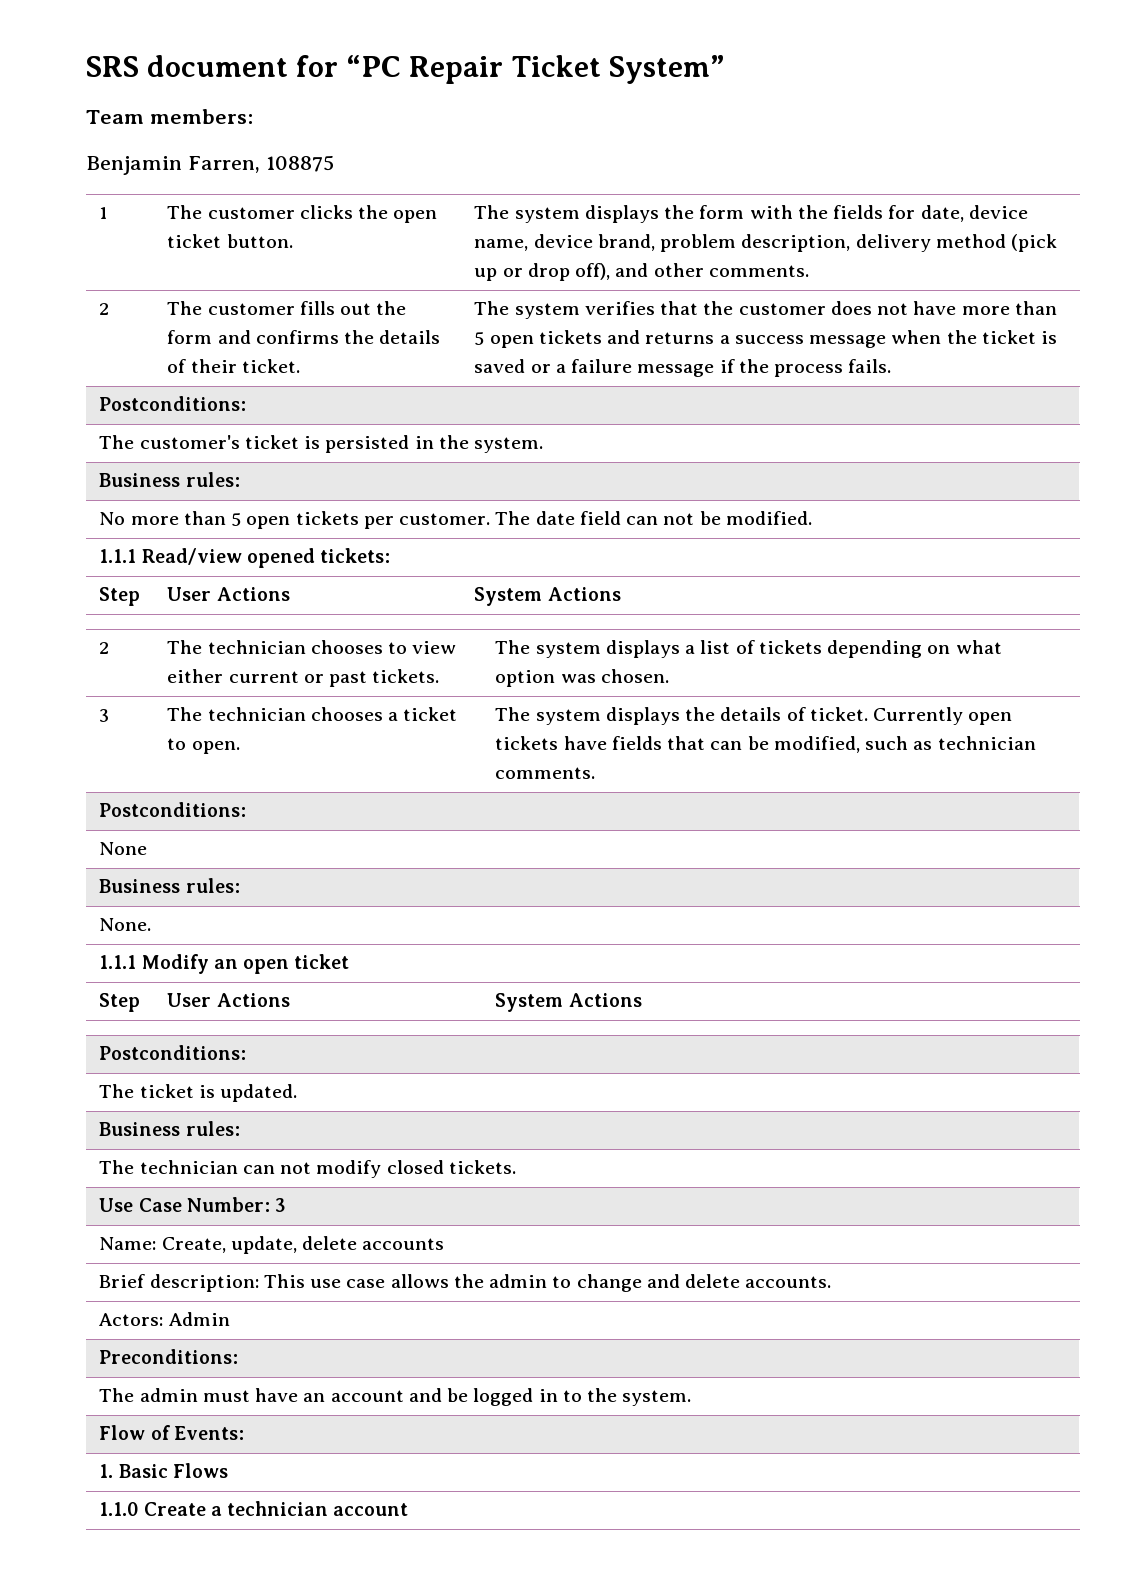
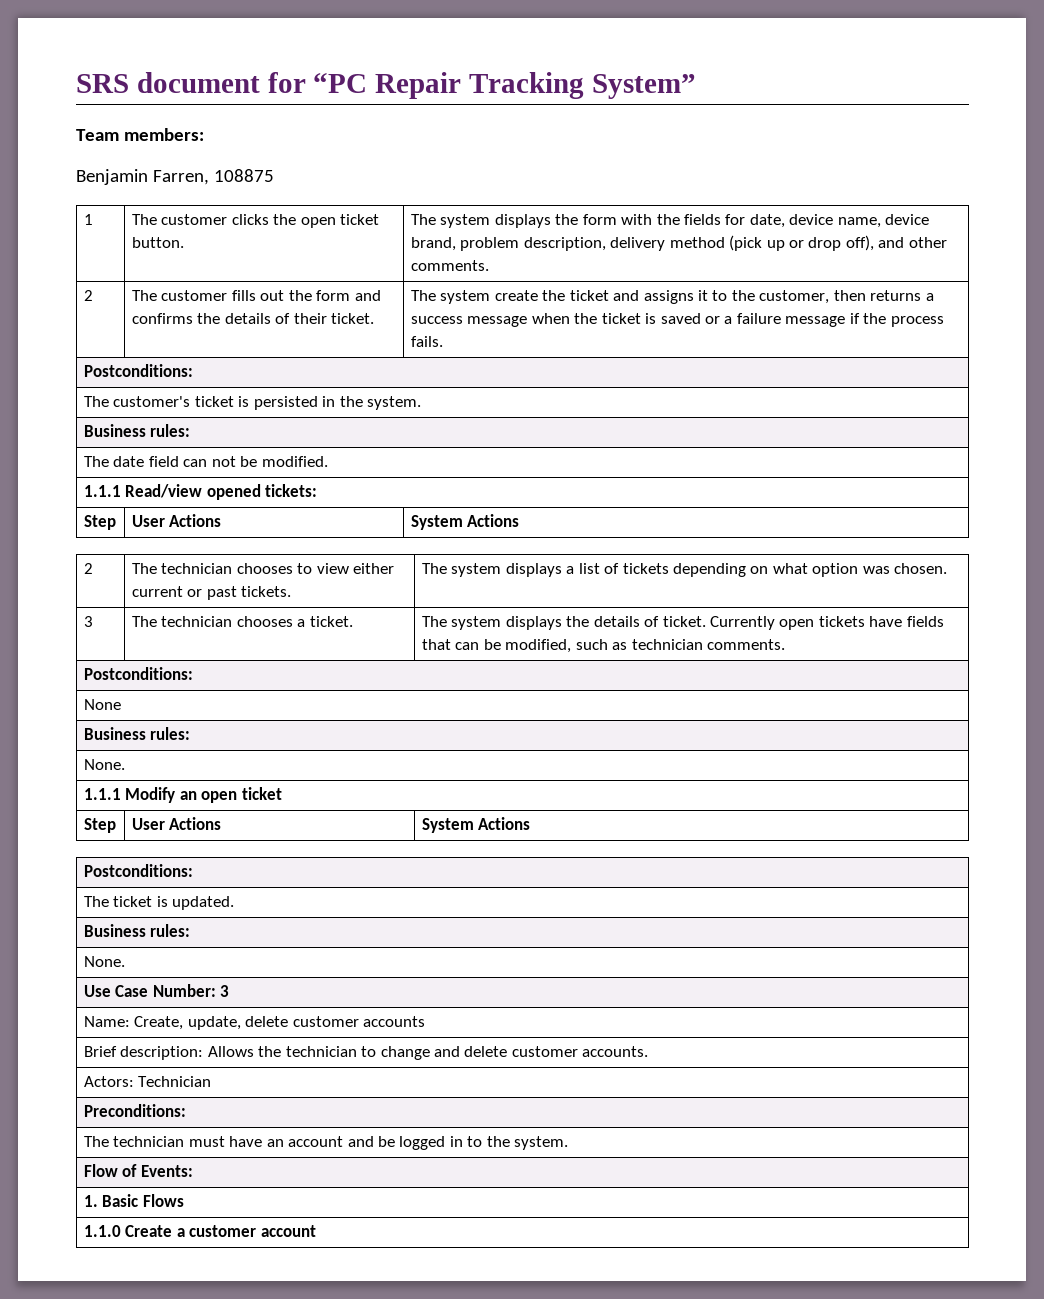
[511,55,601,77] Ticket -> [469,72,585,99] Tracking
[584,301,1057,315] [474,330,641,348] verifies that the customer does not have more than 5 open tickets and -> [494,290,866,304] create the ticket and assigns it to the customer, then
[99,511,491,529] No more than 5 open tickets per customer. -> (191, 430) none
[403,707,458,721] [167,738,240,754] ticket to open. -> [309,616,353,627] ticket.
[99,1160,516,1178] The technician can not modify closed tickets. -> [83,956,125,967] None.
(358, 1243) none -> [292,1016,359,1027] customer
[263,1274,548,1288] This use case allows the admin -> [207,1046,357,1057] Allows the technician
(741, 1281) none -> [511,1046,578,1057] customer
[168,1312,230,1326] Admin -> [138,1076,212,1087] Technician
[139,1388,198,1402] admin -> [113,1136,185,1147] technician
[227,1501,329,1516] technician -> [189,1225,257,1237] customer

